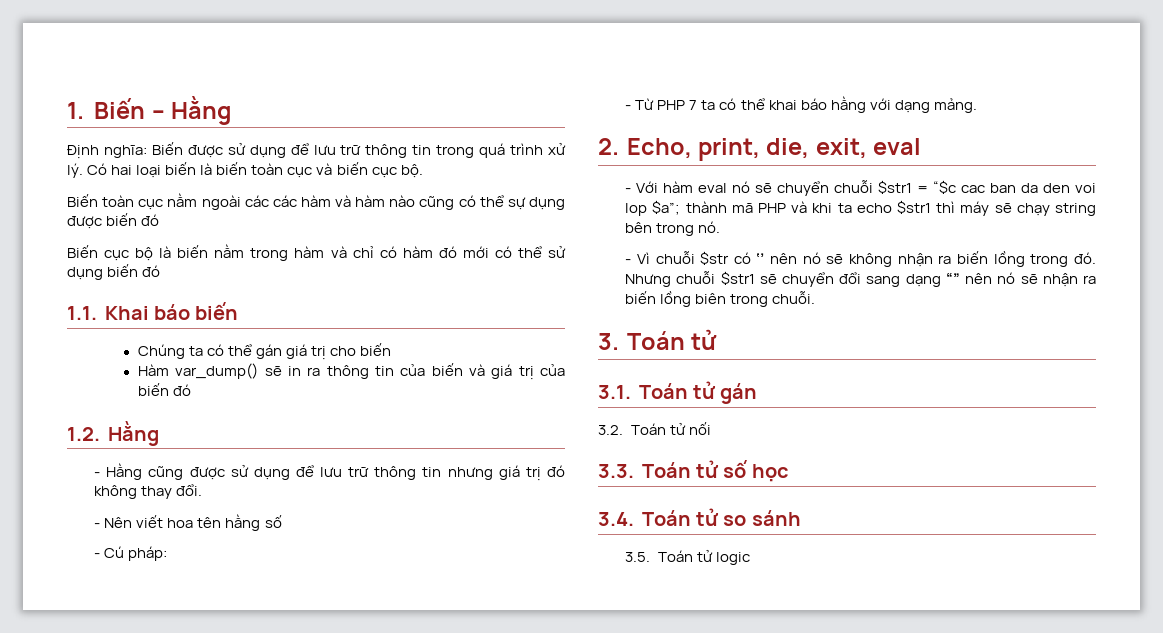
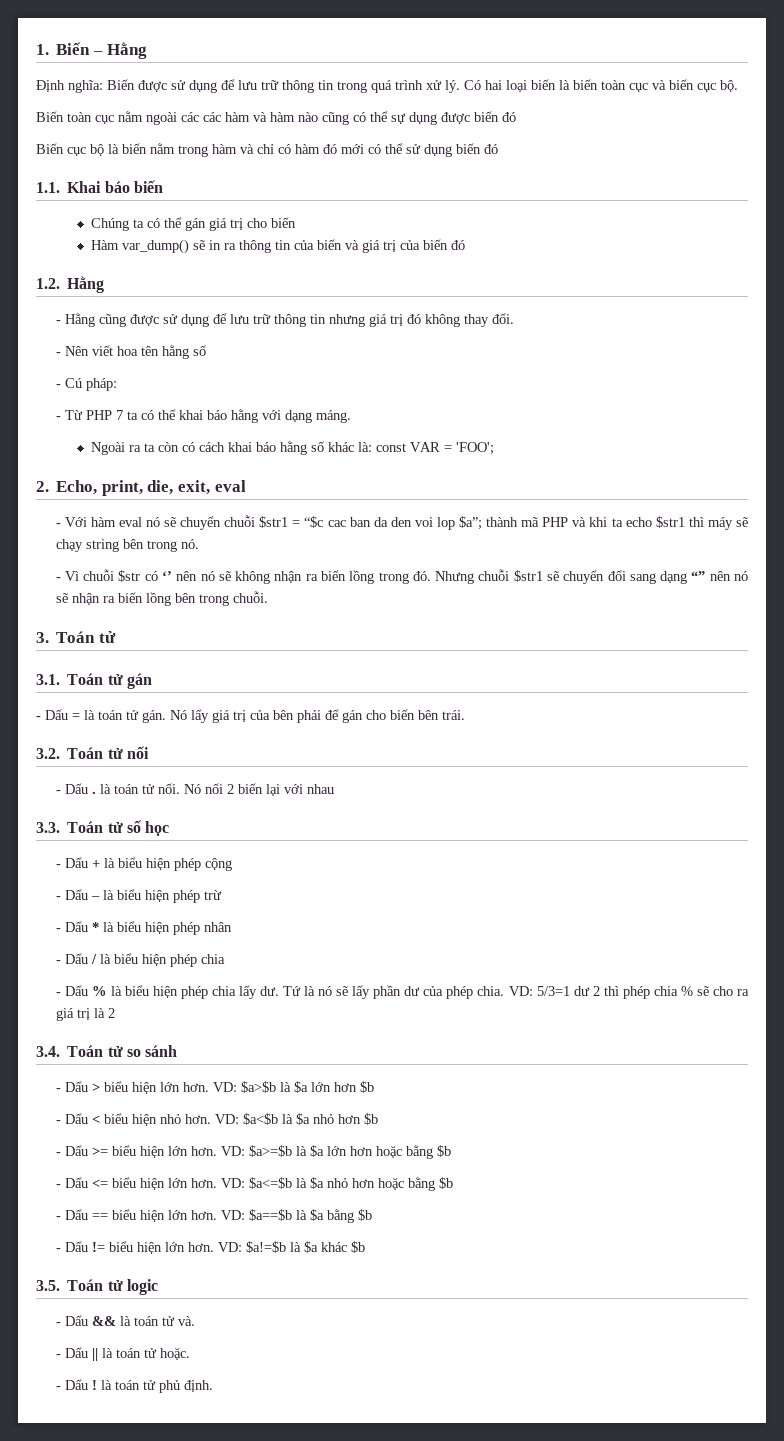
(977, 105) none -> [91,441,495,455] // Ngoài ra ta còn có cách khai báo hằng số khác là: const VAR = 'FOO';
[695,293,727,304] biên -> [174,593,196,603] bên
[598,422,711,435] 3.2. Toán tử nối -> [36,709,465,723] [36,746,149,759] [55,783,334,796] - Dấu = là toán tử gán. Nó lấy giá trị của bên phải để gán cho biến bên trái. // 3.2. Toán tử nối // - Dấu . là toán tử nối. Nó nối 2 biến lại với nhau
(789, 473) none -> [55,857,232,871] [55,889,222,903] [55,921,232,935] [55,953,225,967] [55,985,749,999] [55,1008,115,1021] // - Dấu + là biểu hiện phép cộng // - Dấu – là biểu hiện phép trừ // - Dấu * là biểu hiện phép nhân // - Dấu / là biểu hiện phép chia // - Dấu % là biểu hiện phép chia lấy dư. Tứ là nó sẽ lấy phần dư của phép chia. VD: 5/3=1 dư 2 thì phép chia % sẽ cho ra giá trị là 2
[625,549,750,565] 3.5. Toán tử logic -> [55,1081,374,1094] [55,1113,378,1126] [55,1145,451,1159] [55,1177,453,1191] [55,1209,372,1223] [55,1241,365,1254] [36,1279,158,1295] [55,1315,195,1326] [55,1347,190,1361] [55,1379,213,1393] - Dấu > biểu hiện lớn hơn. VD: $a>$b là $a lớn hơn $b // - Dấu < biểu hiện nhỏ hơn. VD: $a<$b là $a nhỏ hơn $b // - Dấu >= biểu hiện lớn hơn. VD: $a>=$b là $a lớn hơn hoặc bằng $b // - Dấu <= biểu hiện lớn hơn. VD: $a<=$b là $a nhỏ hơn hoặc bằng $b // - Dấu == biểu hiện lớn hơn. VD: $a==$b là $a bằng $b // - Dấu != biểu hiện lớn hơn. VD: $a!=$b là $a khác $b // 3.5. Toán tử logic // - Dấu && là toán tử và. // - Dấu || là toán tử hoặc. // - Dấu ! là toán tử phủ định.

